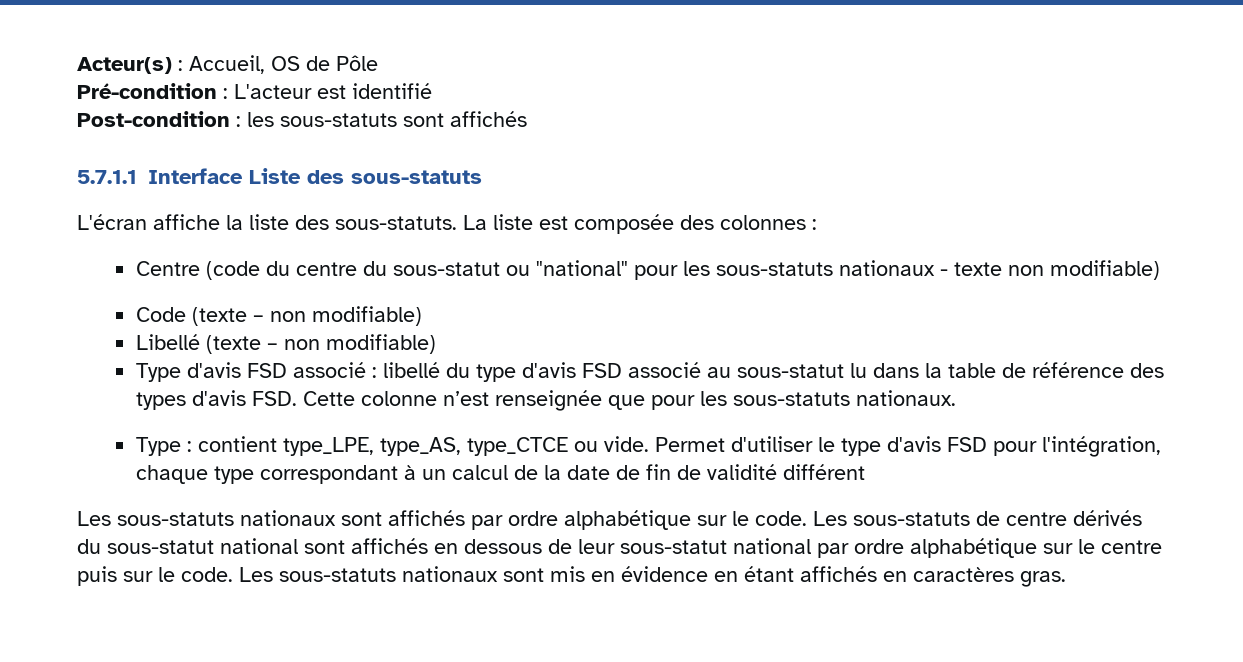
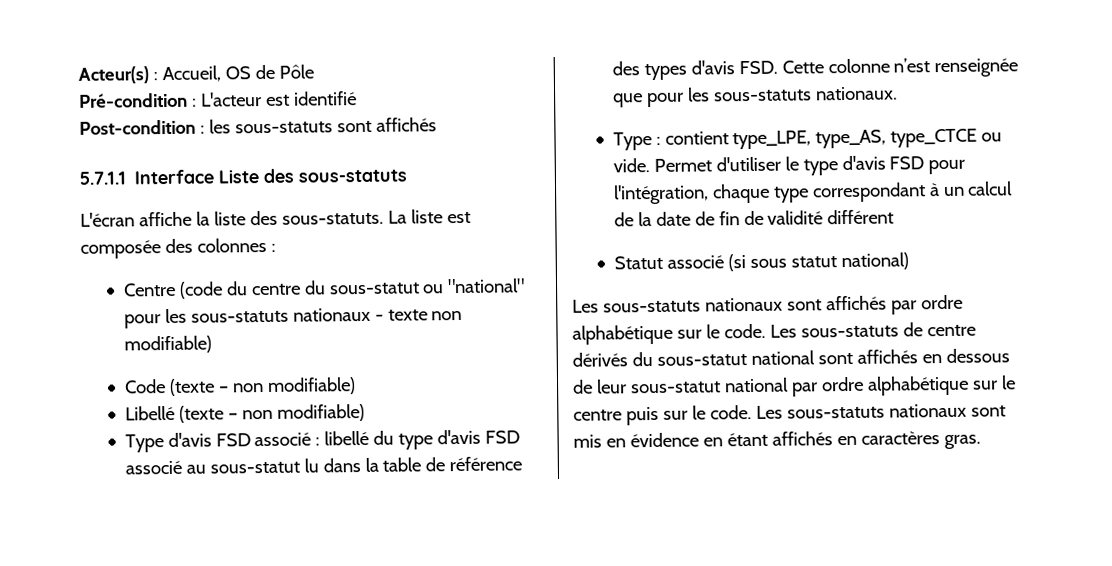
(865, 472) none -> [613,252,909,272] // Statut associé (si sous statut national)

